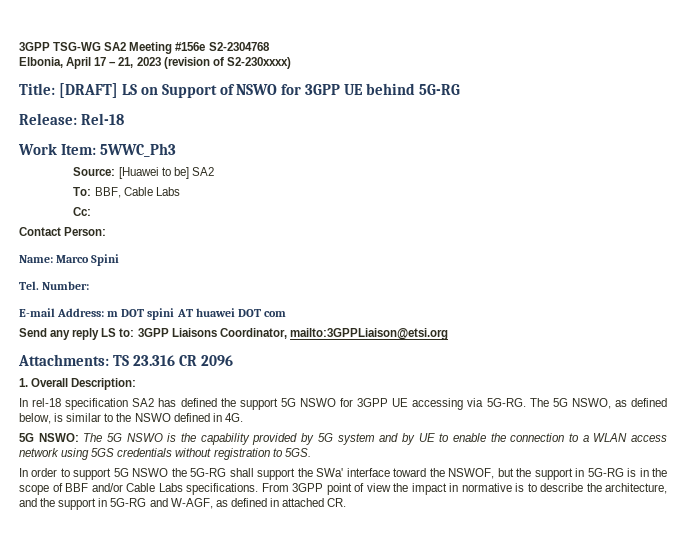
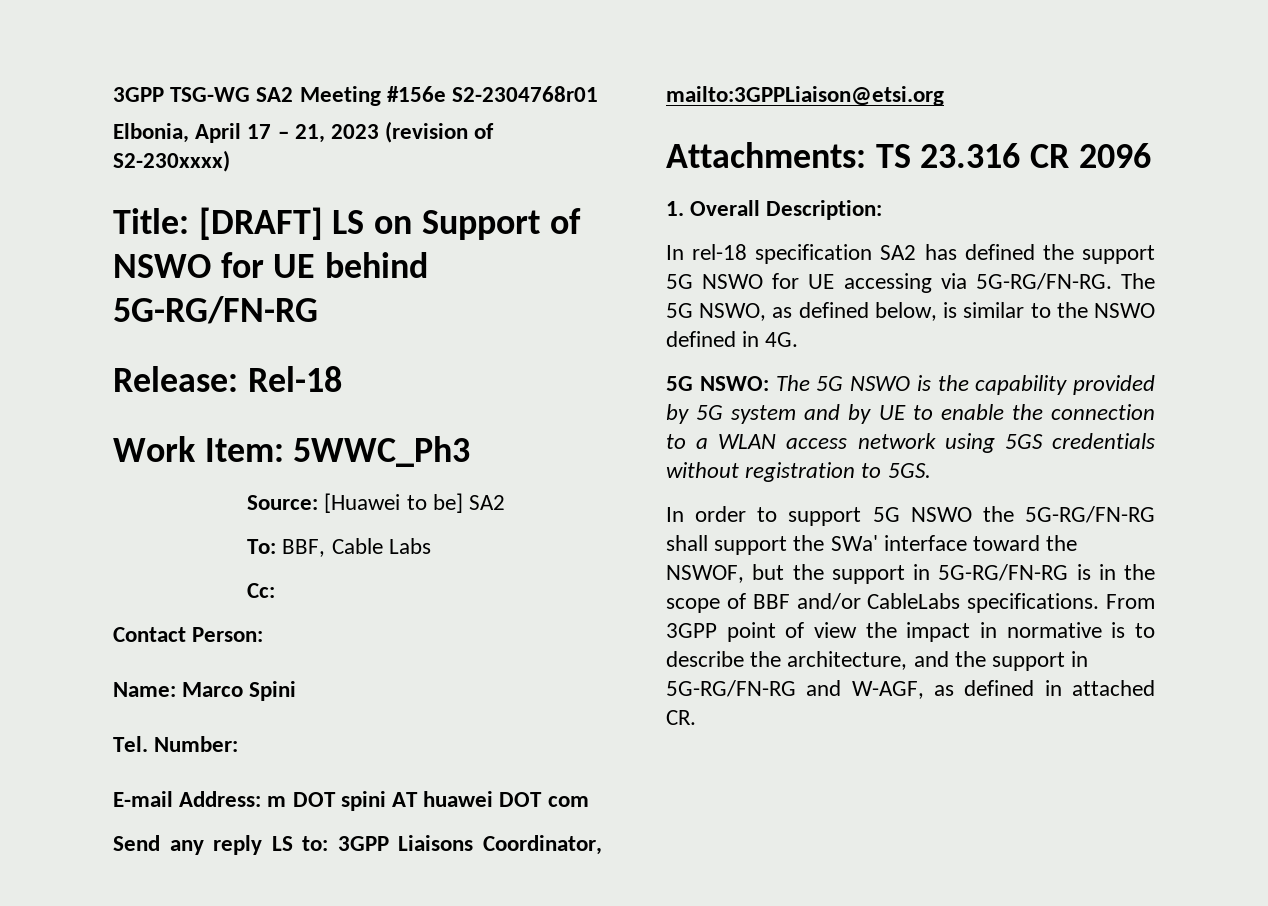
[208,42,270,51] S2-2304768 -> [452,86,599,102] S2-2304768r01
[305,84,341,95] 3GPP -> (264, 265) none
[419,84,461,95] 5G-RG -> [113,296,318,324] 5G-RG/FN-RG
[357,398,389,407] 3GPP -> (800, 281) none
[486,398,526,407] 5G-RG. -> [975,273,1112,290] 5G-RG/FN-RG.
[190,468,227,477] 5G-RG -> [1025,506,1155,523] 5G-RG/FN-RG
[587,468,624,477] 5G-RG -> [938,564,1069,581] 5G-RG/FN-RG
[126,483,183,492] Cable Labs -> [867,593,961,609] CableLabs
[110,498,147,507] 5G-RG -> [666,680,796,697] 5G-RG/FN-RG

